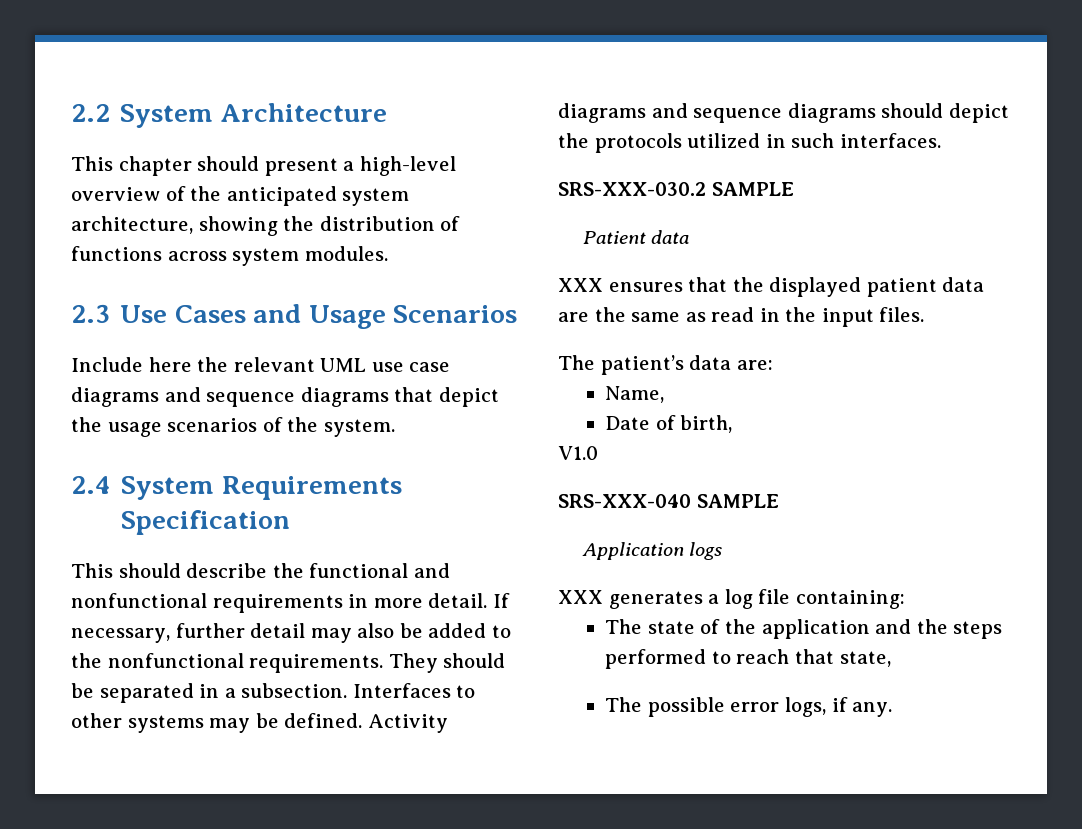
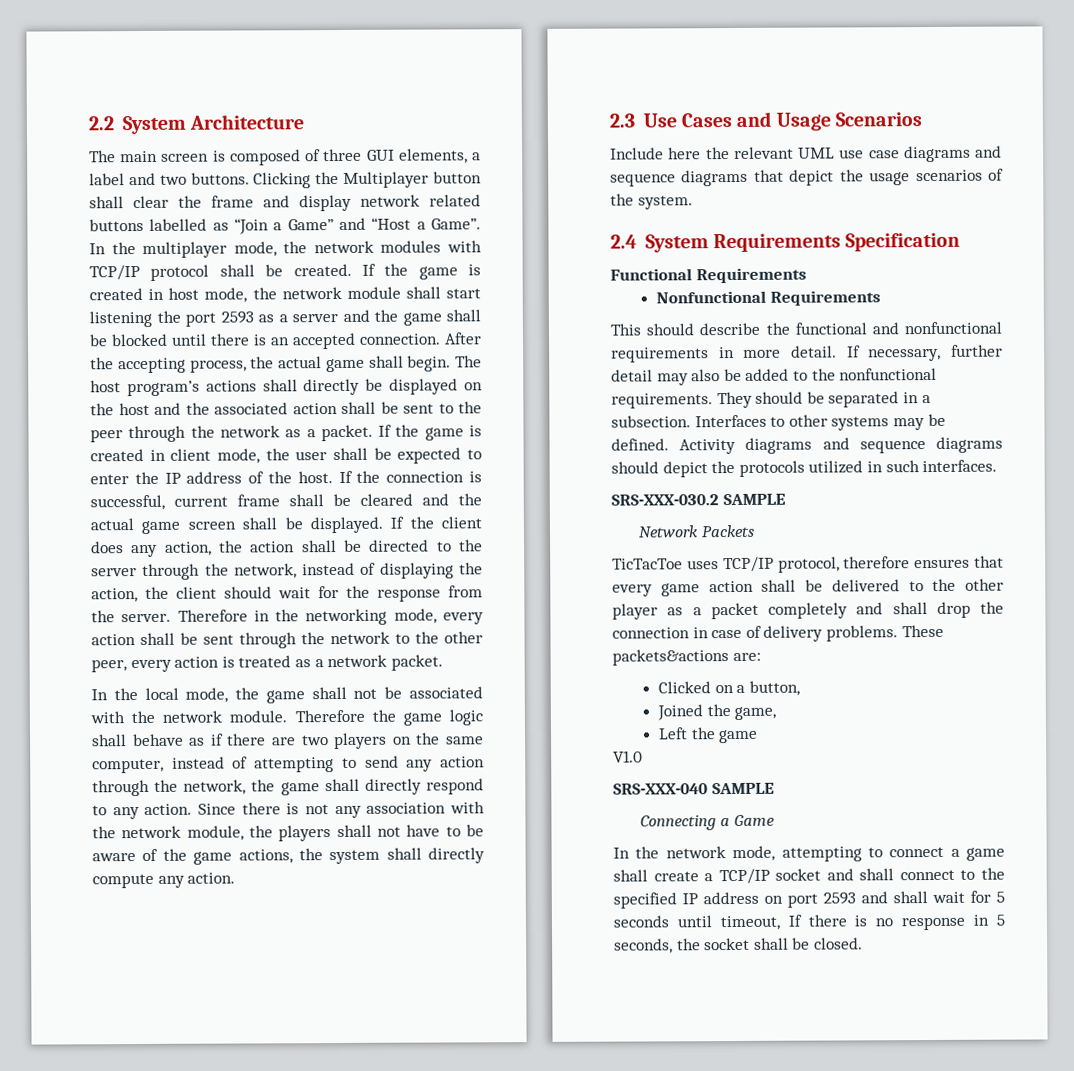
[71,156,456,176] [71,186,410,206] [71,216,461,236] [71,246,388,266] This chapter should present a high-level overview of the anticipated system architecture, showing the distribution of functions across system modules. -> [89,148,482,166] [89,171,482,189] [89,194,481,212] [89,217,481,235] [89,240,482,258] [89,263,481,281] [89,286,481,303] [89,309,481,328] [89,332,482,350] [90,355,482,374] [90,378,483,397] [90,401,482,416] [90,424,482,443] [90,447,483,464] [90,470,482,485] [90,493,482,511] [90,516,482,534] [91,539,483,558] [91,562,483,580] [91,585,483,603] [91,608,484,626] [91,631,483,649] [91,654,443,673] [91,686,483,704] [90,709,484,726] [92,732,484,750] [92,755,486,774] [92,778,484,797] [92,801,485,820] [92,824,484,842] [92,847,485,865] [92,872,236,889] The main screen is composed of three GUI elements, a label and two buttons. Clicking the Multiplayer button shall clear the frame and display network related buttons labelled as “Join a Game” and “Host a Game”. In the multiplayer mode, the network modules with TCP/IP protocol shall be created. If the game is created in host mode, the network module shall start listening the port 2593 as a server and the game shall be blocked until there is an accepted connection. After the accepting process, the actual game shall begin. The host program’s actions shall directly be displayed on the host and the associated action shall be sent to the peer through the network as a packet. If the game is created in client mode, the user shall be expected to enter the IP address of the host. If the connection is successful, current frame shall be cleared and the actual game screen shall be displayed. If the client does any action, the action shall be directed to the server through the network, instead of displaying the action, the client should wait for the response from the server. Therefore in the networking mode, every action shall be sent through the network to the other peer, every action is treated as a network packet. // In the local mode, the game shall not be associated with the network module. Therefore the game logic shall behave as if there are two players on the same computer, instead of attempting to send any action through the network, the game shall directly respond to any action. Since there is not any association with the network module, the players shall not have to be aware of the game actions, the system shall directly compute any action.
(291, 522) none -> [610,267,807,284] [656,290,881,306] // Functional Requirements // Nonfunctional Requirements
[582,230,690,244] [558,277,985,297] [558,307,925,327] [558,355,773,375] [605,386,665,403] [605,415,733,433] [558,446,598,460] [558,494,779,508] [581,542,723,560] [558,589,905,609] [605,619,1003,639] [605,649,891,669] [605,697,893,717] Patient data // XXX ensures that the displayed patient data are the same as read in the input files. // The patient’s data are: // Name, // Date of birth, // V1.0 // SRS-XXX-040 SAMPLE // Application logs // XXX generates a log file containing: // The state of the application and the steps performed to reach that state, // The possible error logs, if any. -> [638,524,756,538] [612,555,1004,573] [612,578,1004,597] [612,601,1004,620] [612,624,944,642] [612,649,761,666] [658,680,800,696] [657,704,777,721] [658,727,759,744] [613,750,643,763] [613,782,775,795] [640,814,775,831] [613,845,1005,862] [613,867,1005,885] [613,890,1005,909] [613,914,1005,931] [614,937,863,954] Network Packets // TicTacToe uses TCP/IP protocol, therefore ensures that every game action shall be delivered to the other player as a packet completely and shall drop the connection in case of delivery problems. These packets&actions are: // Clicked on a button, // Joined the game, // Left the game // V1.0 // SRS-XXX-040 SAMPLE // Connecting a Game // In the network mode, attempting to connect a game shall create a TCP/IP socket and shall connect to the specified IP address on port 2593 and shall wait for 5 seconds until timeout, If there is no response in 5 seconds, the socket shall be closed.

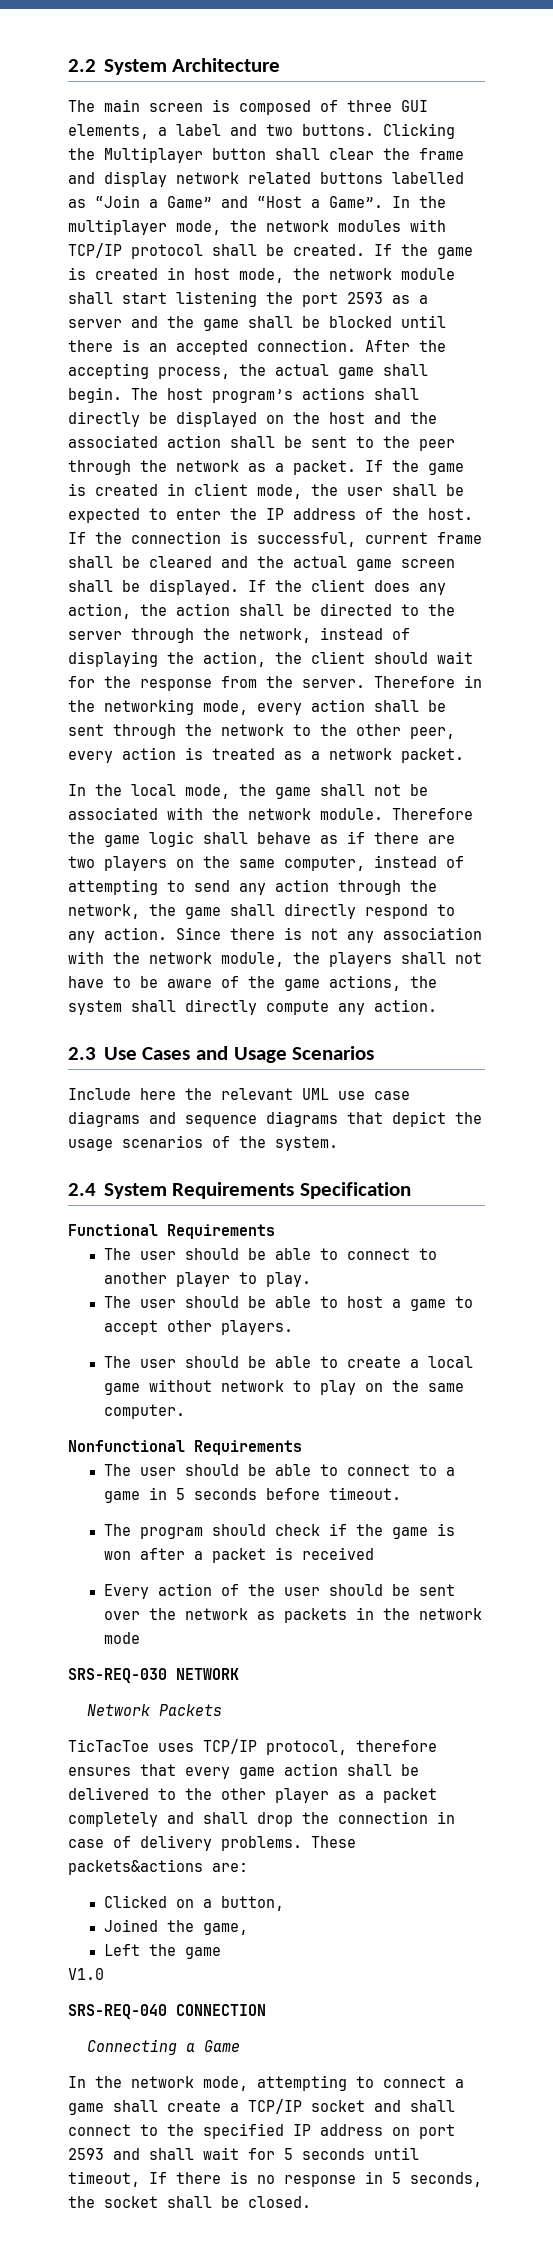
[656,290,881,306] [610,321,1002,336] [611,344,1003,363] [611,367,938,386] [611,391,931,409] [611,413,946,431] [611,436,1003,455] [611,459,998,478] [611,493,786,506] Nonfunctional Requirements // This should describe the functional and nonfunctional requirements in more detail. If necessary, further detail may also be added to the nonfunctional requirements. They should be separated in a subsection. Interfaces to other systems may be defined. Activity diagrams and sequence diagrams should depict the protocols utilized in such interfaces. // SRS-XXX-030.2 SAMPLE -> [103,1248,437,1260] [103,1272,311,1287] [103,1296,473,1311] [103,1320,293,1335] [103,1356,473,1368] [103,1379,464,1395] [103,1404,185,1419] [68,1440,302,1455] [103,1464,455,1476] [103,1487,401,1503] [103,1523,455,1539] [103,1547,374,1563] [103,1583,455,1599] [103,1607,482,1623] [103,1632,140,1644] [68,1668,239,1683] The user should be able to connect to another player to play. // The user should be able to host a game to accept other players. // The user should be able to create a local game without network to play on the same computer. // Nonfunctional Requirements // The user should be able to connect to a game in 5 seconds before timeout. // The program should check if the game is won after a packet is received // Every action of the user should be sent over the network as packets in the network mode // SRS-REQ-030 NETWORK
[613,782,775,795] SRS-XXX-040 SAMPLE -> [68,2004,266,2019] SRS-REQ-040 CONNECTION

